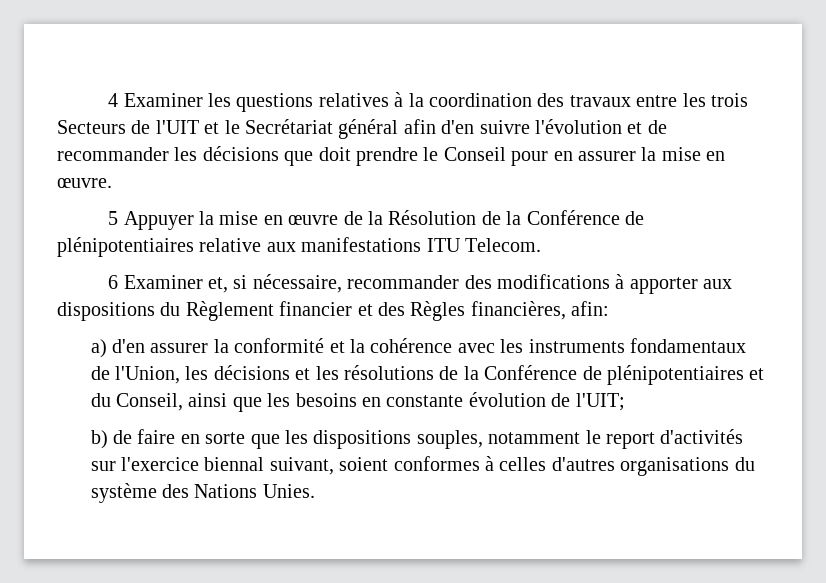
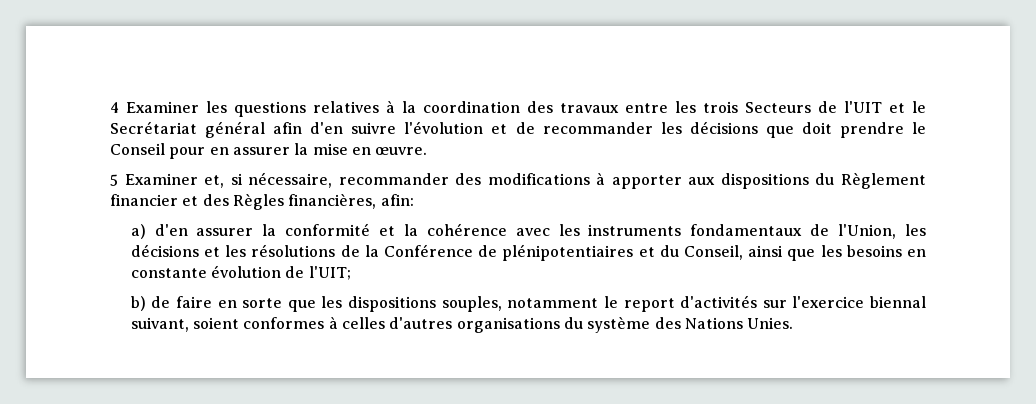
[123,210,644,230] [57,237,541,257] [108,275,119,289] Appuyer la mise en œuvre de la Résolution de la Conférence de plénipotentiaires relative aux manifestations ITU Telecom. // 6 -> (118, 180) none

